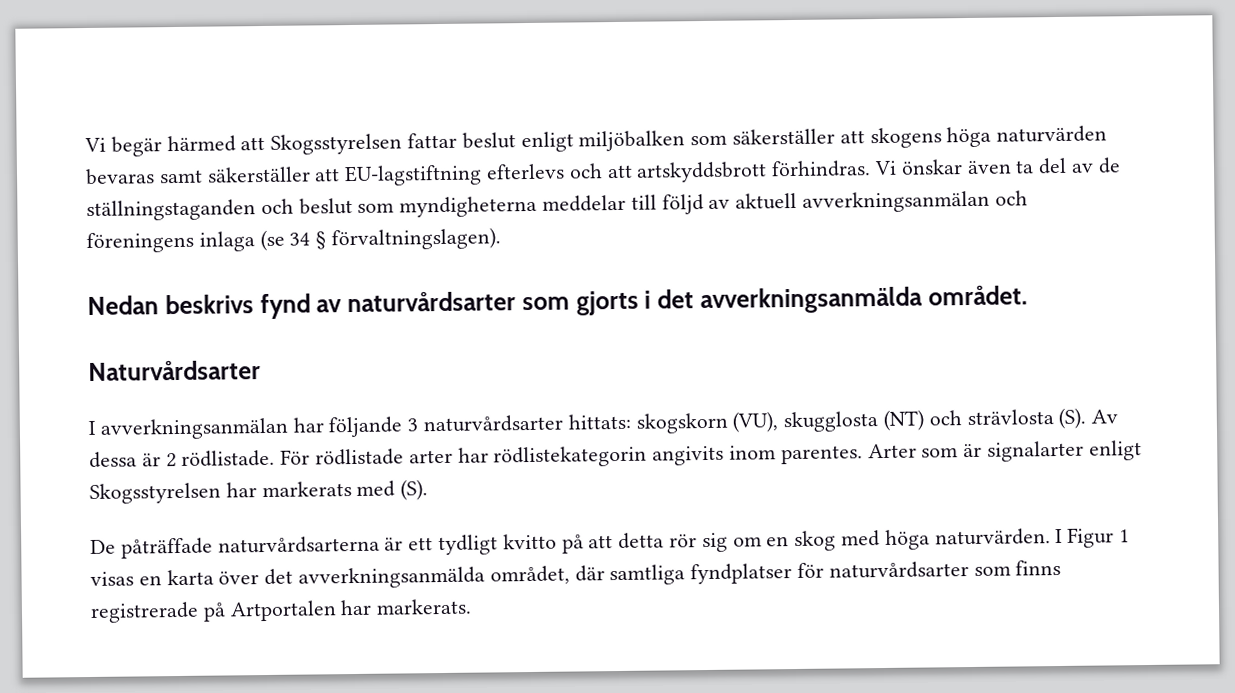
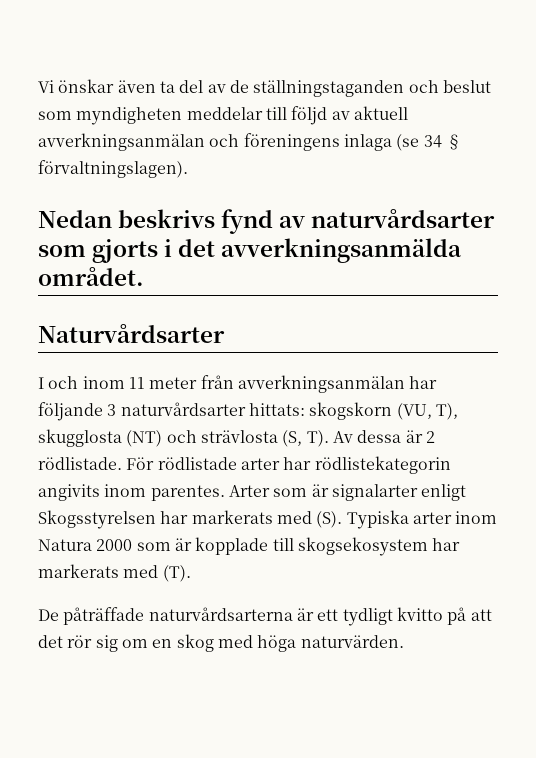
[84,125,1108,157] [85,160,898,187] Vi begär härmed att Skogsstyrelsen fattar beslut enligt miljöbalken som säkerställer att skogens höga naturvärden bevaras samt säkerställer att EU-lagstiftning efterlevs och att artskyddsbrott förhindras. Vi -> [38,80,54,93] Vi
[399,195,538,218] myndigheterna -> [76,107,183,125] myndigheten
(96, 428) none -> [48,375,234,389] och inom 11 meter från
[732,411,779,433] (VU), -> [396,403,458,420] (VU, T),
[1058,407,1087,429] (S). -> [282,430,329,447] (S, T).
(429, 490) none -> [346,510,498,529] [38,537,461,556] [38,564,191,582] Typiska arter inom Natura 2000 som är kopplade till skogsekosystem har markerats med (T).
[618,532,665,550] detta -> [38,635,63,648] det
[1055,527,1131,548] [90,559,1062,589] [90,598,473,623] I Figur 1 visas en karta över det avverkningsanmälda området, där samtliga fyndplatser för naturvårdsarter som finns registrerade på Artportalen har markerats. -> (404, 641) none

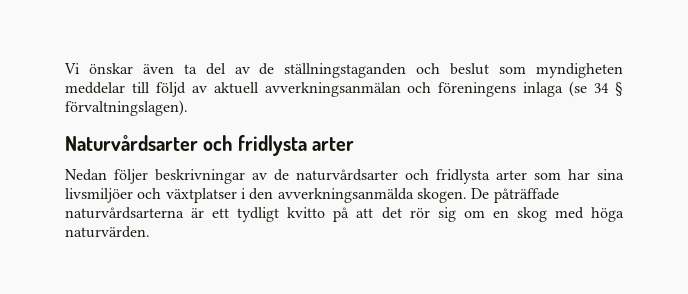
[38,209,496,234] [38,238,463,263] [38,267,144,286] [38,324,225,343] [38,375,438,393] [38,402,458,421] [38,429,435,447] [38,456,451,474] [38,484,467,501] [38,510,498,529] [38,537,461,556] [38,564,191,582] Nedan beskrivs fynd av naturvårdsarter som gjorts i det avverkningsanmälda området. // Naturvårdsarter // I och inom 11 meter från avverkningsanmälan har följande 3 naturvårdsarter hittats: skogskorn (VU, T), skugglosta (NT) och strävlosta (S, T). Av dessa är 2 rödlistade. För rödlistade arter har rödlistekategorin angivits inom parentes. Arter som är signalarter enligt Skogsstyrelsen har markerats med (S). Typiska arter inom Natura 2000 som är kopplade till skogsekosystem har markerats med (T). // -> [65,135,355,156] [65,169,624,184] [65,188,467,203] Naturvårdsarter och fridlysta arter // Nedan följer beskrivningar av de naturvårdsarter och fridlysta arter som har sina livsmiljöer och växtplatser i den avverkningsanmälda skogen.

